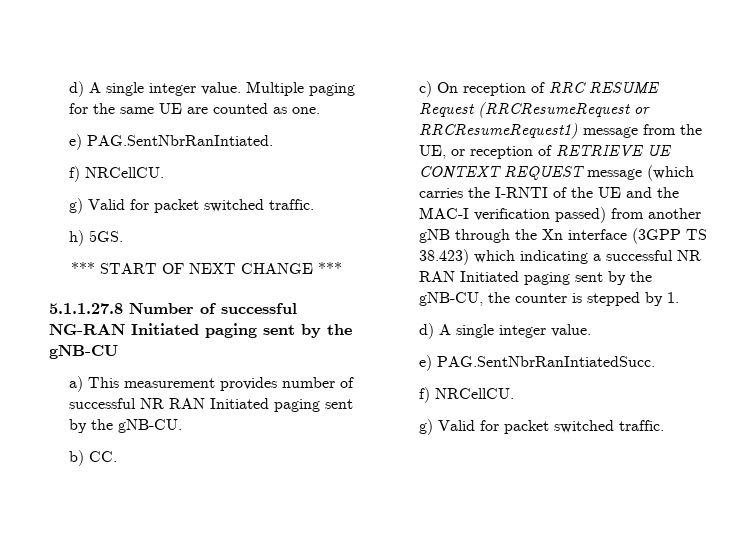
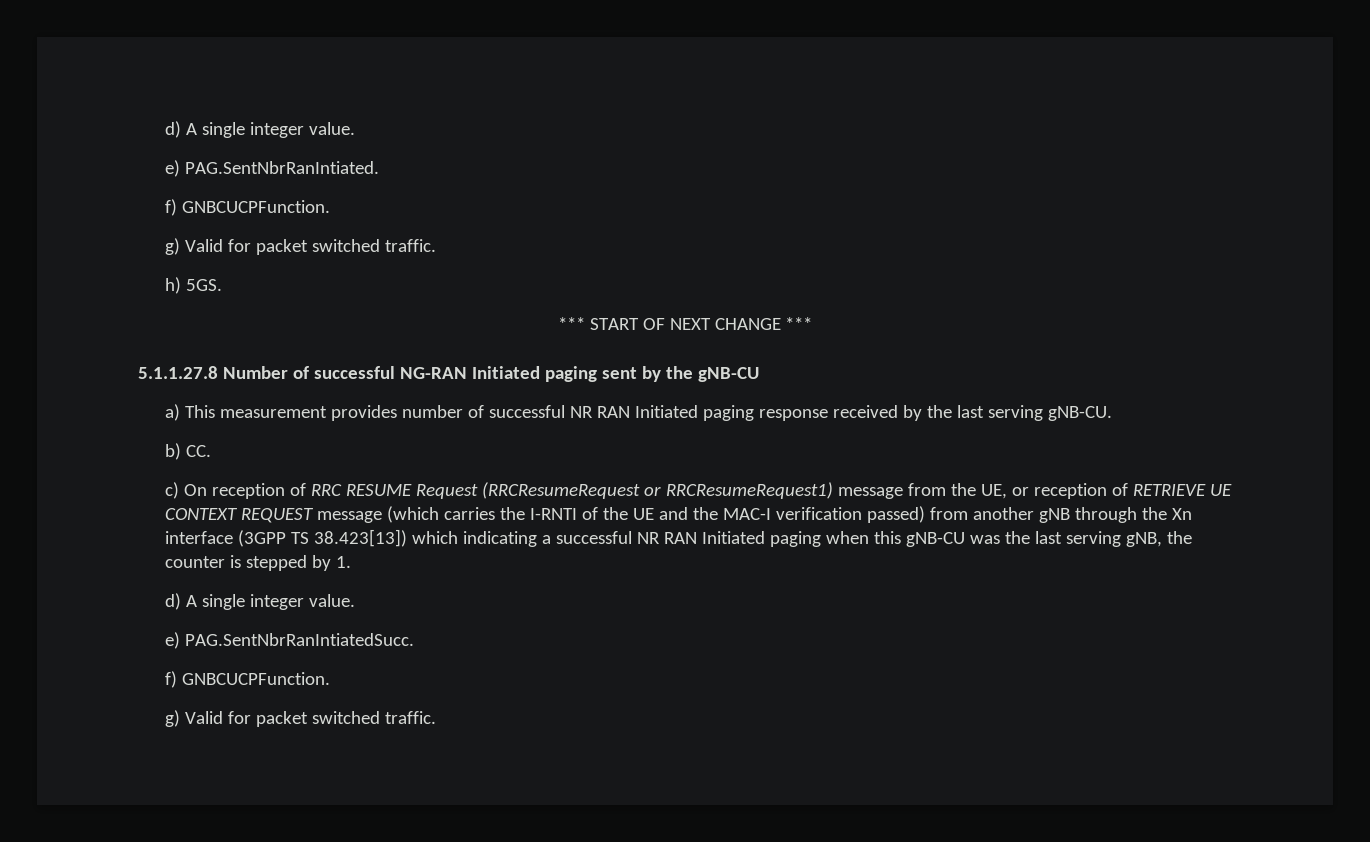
[68,81,355,97] [68,103,320,114] d) A single integer value. Multiple paging for the same UE are counted as one. -> [164,121,355,138] d) A single integer value.
[84,167,164,178] NRCellCU. -> [181,200,330,213] GNBCUCPFunction.
[324,399,353,409] [68,419,113,433] sent by the -> [758,405,1043,421] response received by the last serving
[418,249,469,265] 38.423) -> [313,529,407,547] 38.423[13])
[574,271,652,285] [418,292,483,306] sent by the gNB-CU, -> [825,531,1162,547] when this gNB-CU was the last serving gNB,
[434,388,514,399] NRCellCU. -> [181,672,330,685] GNBCUCPFunction.

